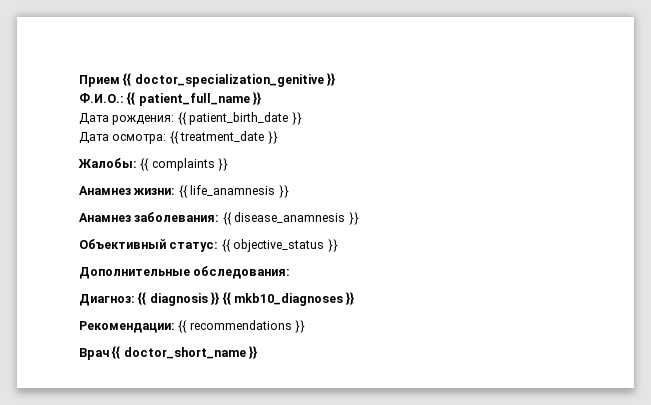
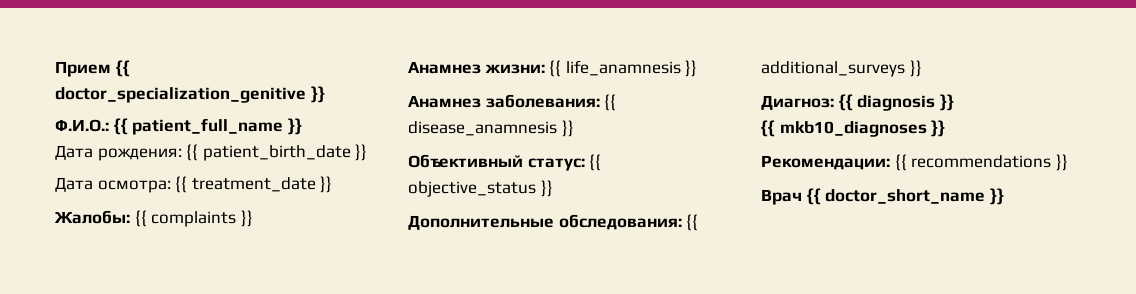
(291, 272) none -> [686,214,699,231] [761,60,922,77] {{ additional_surveys }}
(220, 298) none -> (954, 102) //

